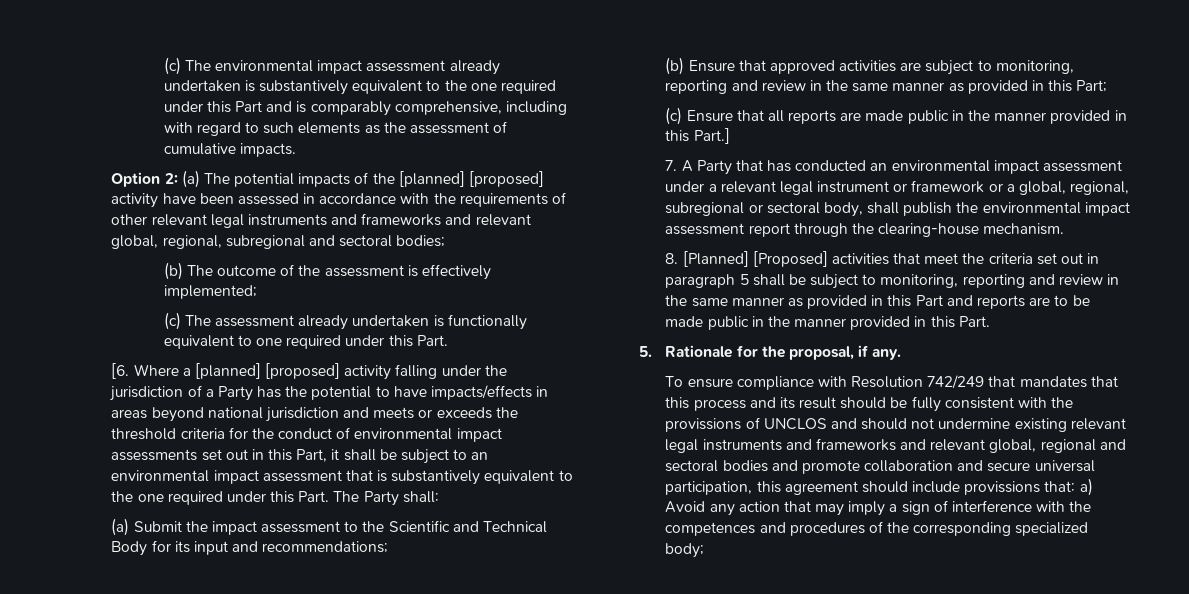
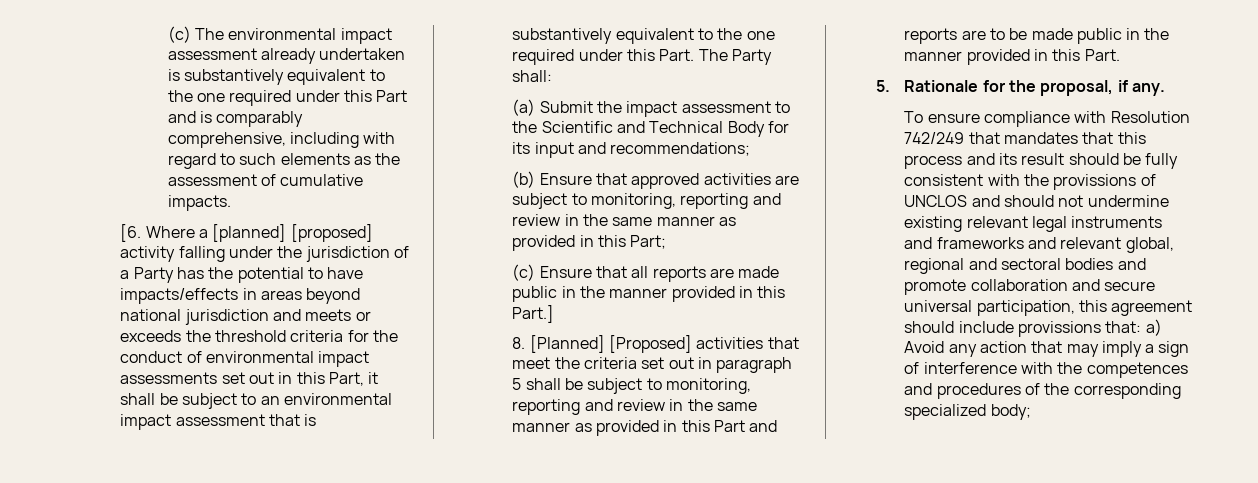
[111,170,545,188] [111,192,567,208] [111,213,531,228] [111,235,446,249] [163,262,491,280] [163,285,257,299] [163,312,527,330] [163,335,448,349] // Option 2: (a) The potential impacts of the [planned] [proposed] activity have been assessed in accordance with the requirements of other relevant legal instruments and frameworks and relevant global, regional, subregional and sectoral bodies; // (b) The outcome of the assessment is effectively implemented; // (c) The assessment already undertaken is functionally equivalent to one required under this Part. -> (231, 203) none
[665,160,1123,175] [665,180,1130,195] [665,202,1130,217] [665,223,1065,237] // 7. A Party that has conducted an environmental impact assessment under a relevant legal instrument or framework or a global, regional, subregional or sectoral body, shall publish the environmental impact assessment report through the clearing-house mechanism. -> (555, 314) none

